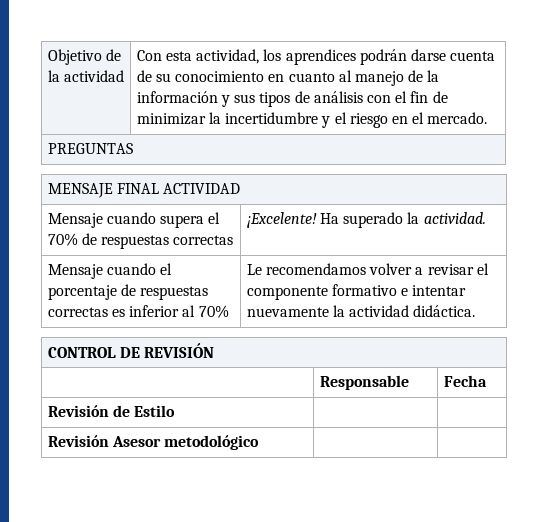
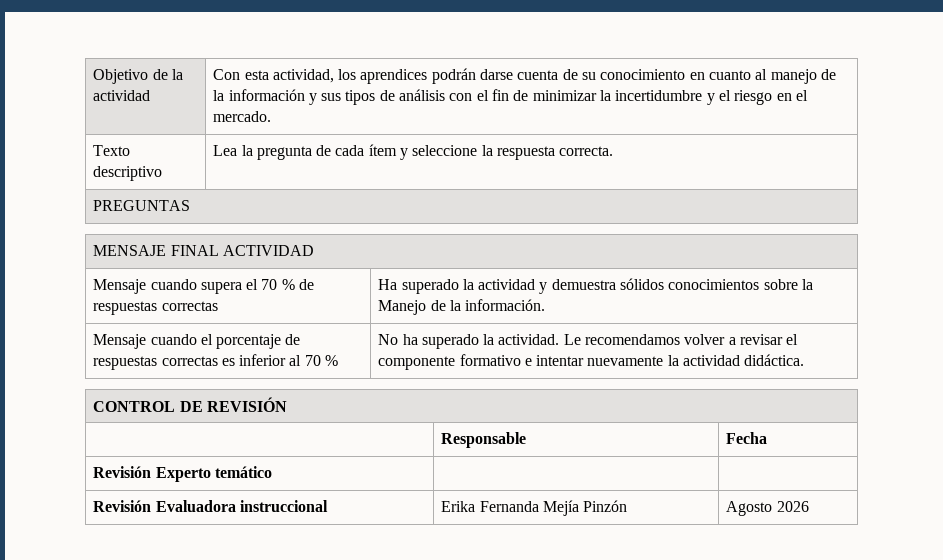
(488, 118) none -> [93,145,131,156] [93,166,163,181] [213,144,614,160] // Texto descriptivo | Lea la pregunta de cada ítem y seleccione la respuesta correcta.
[47,233,78,246] 70% -> [261,279,295,290] 70 %
[246,212,317,228] ¡Excelente! -> (218, 306) none
[423,212,486,224] actividad. -> [478,278,814,294] [378,299,546,315] actividad y demuestra sólidos conocimientos sobre la Manejo de la información.
[198,305,229,318] 70% | -> [304,355,339,366] [378,334,560,349] 70 % | No ha superado la actividad.
[113,405,176,417] [47,435,260,450] de Estilo | | // Revisión Asesor metodológico | | -> [155,466,272,482] [93,500,328,512] [441,500,628,516] [726,501,809,516] Experto temático | | // Revisión Evaluadora instruccional | Erika Fernanda Mejía Pinzón | Agosto 2026

